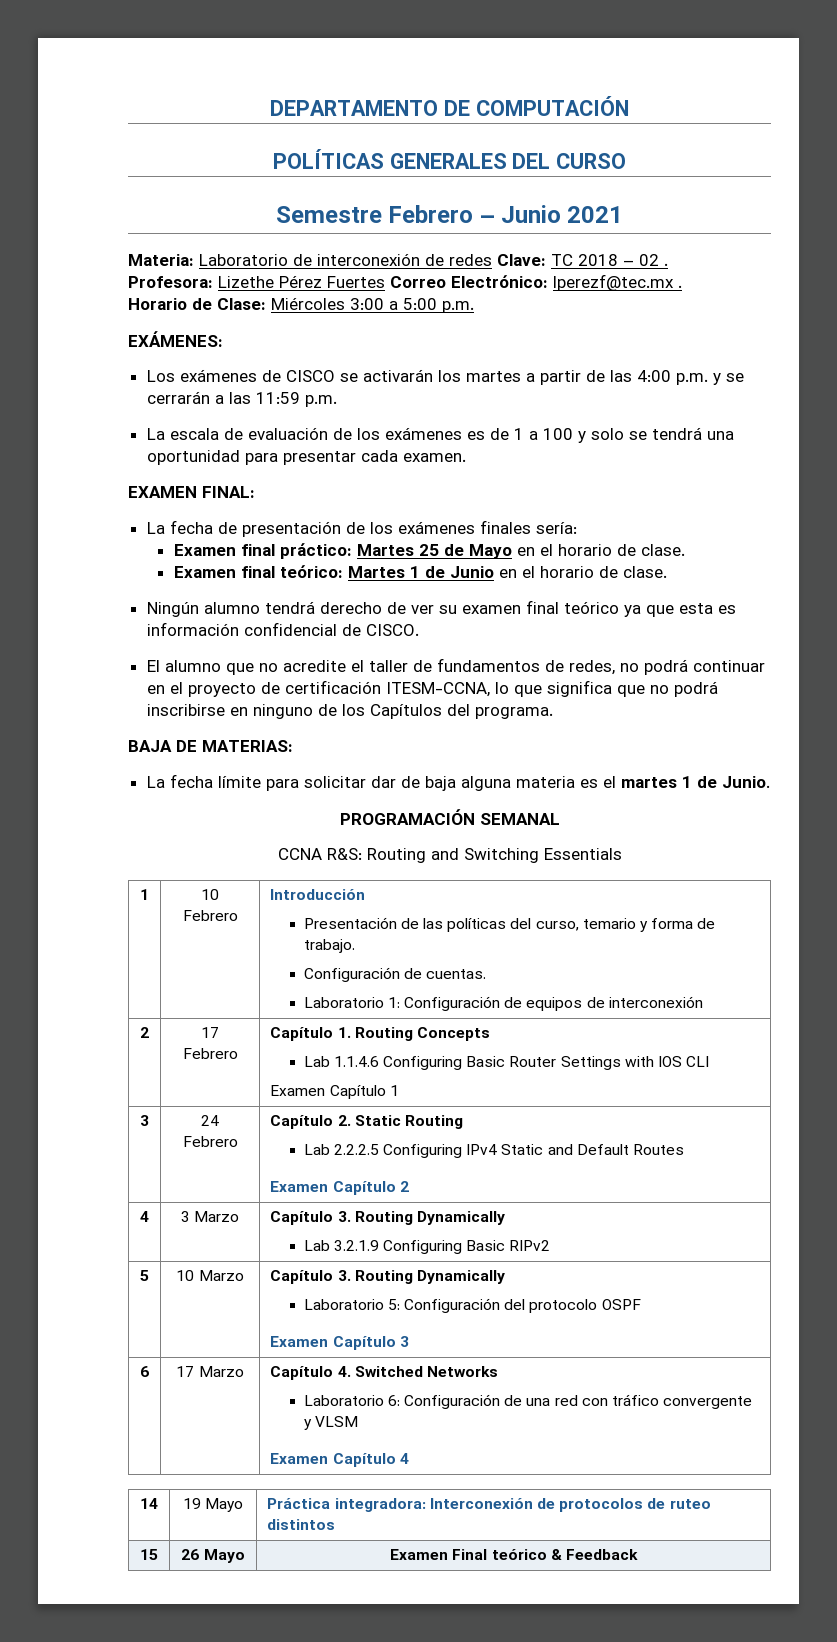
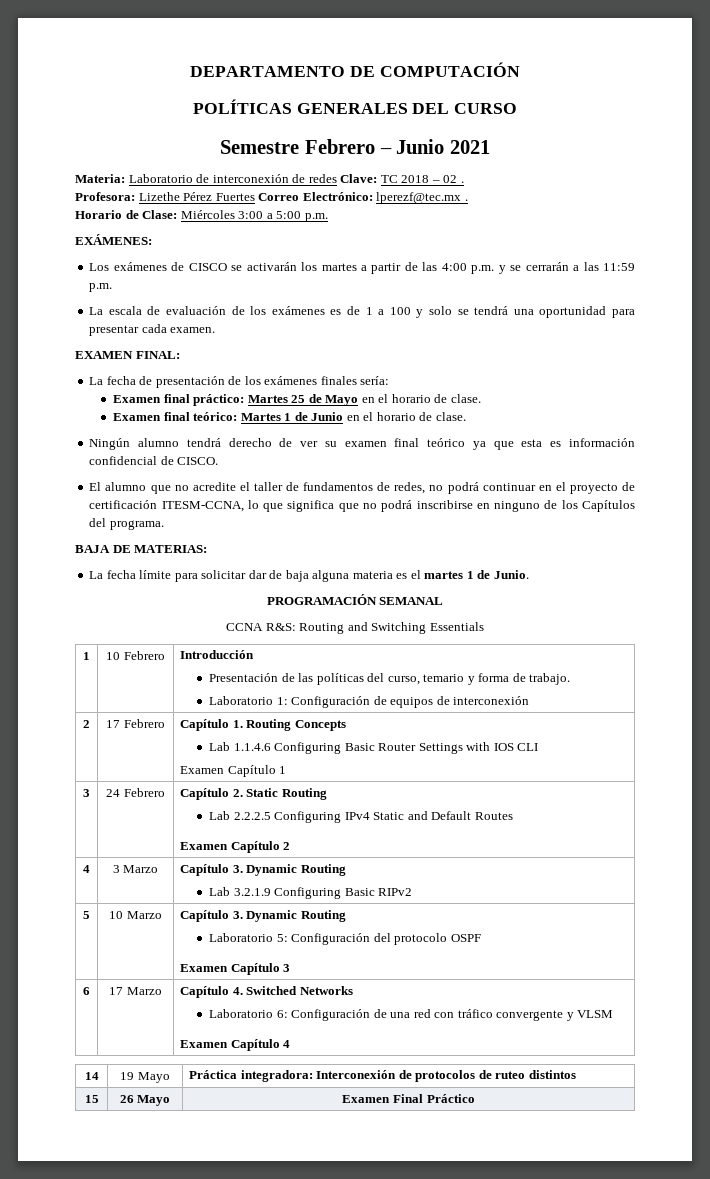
[303,967,487,982] // Configuración de cuentas. -> (571, 679) none
[354,1211,505,1225] Routing Dynamically -> [246,864,346,876] Dynamic Routing
[354,1270,505,1284] Routing Dynamically -> [246,910,346,922] Dynamic Routing
[491,1549,638,1560] teórico & Feedback -> [426,1094,475,1103] Práctico

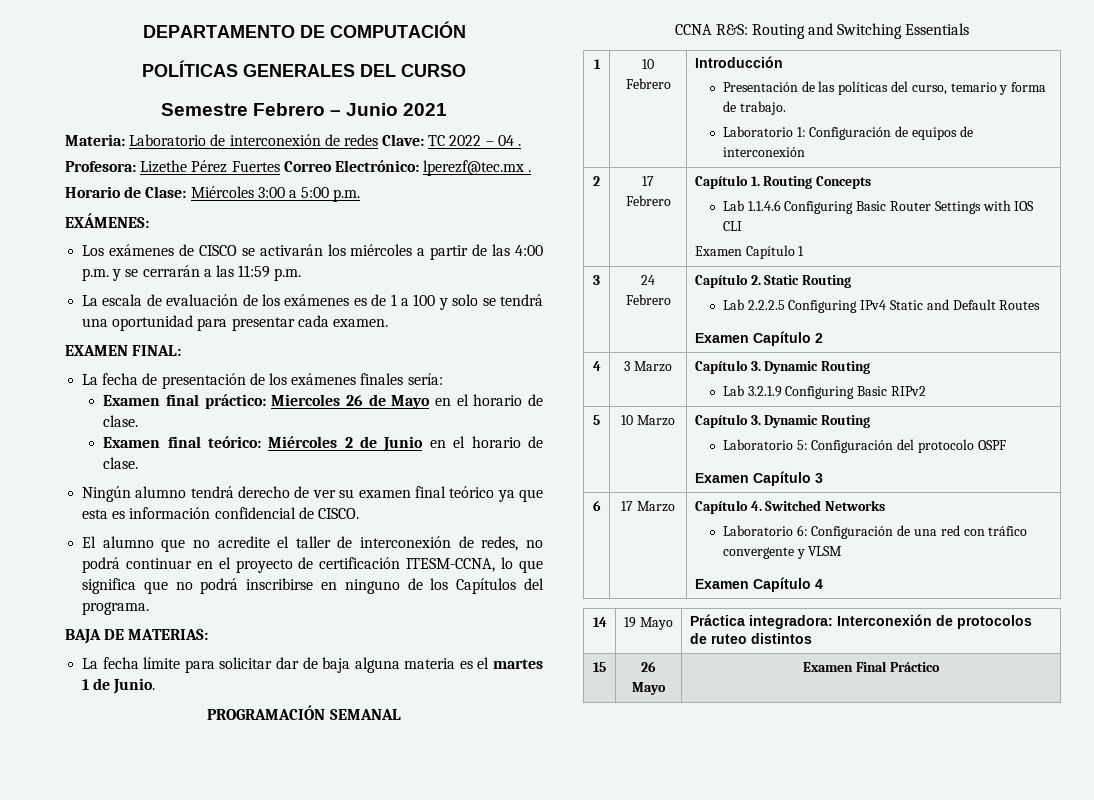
[401,175,458,183] 2018 – 02 -> [449,135,514,146] 2022 – 04
[321,263,357,271] martes -> [350,244,413,256] miércoles
[247,395,306,403] Martes 25 -> [271,394,363,406] Miercoles 26
[240,413,292,421] Martes 1 -> [268,436,353,448] Miércoles 2
[303,482,374,491] fundamentos -> [360,536,452,548] interconexión

